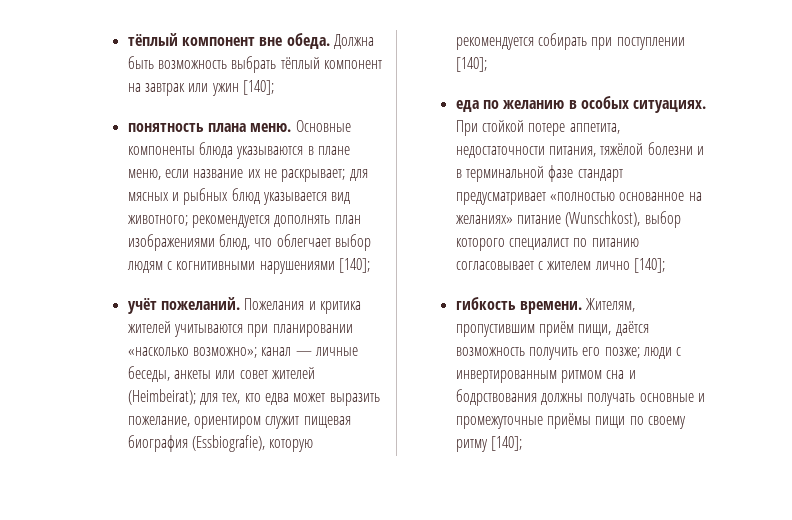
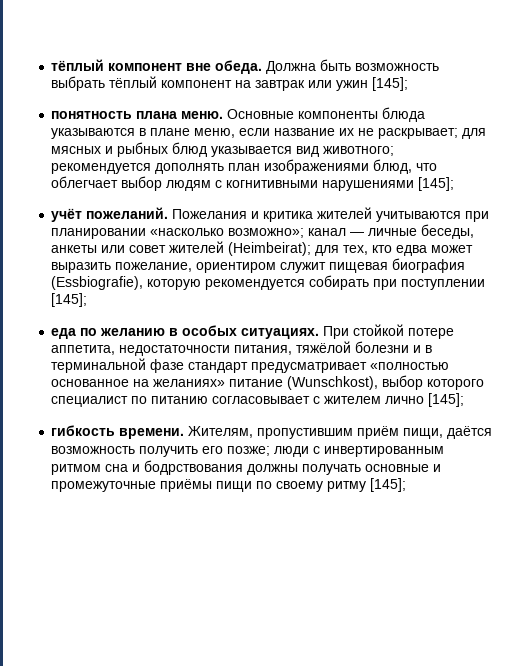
[242,80,274,95] [140]; -> [372,77,409,91] [145];
[338,258,370,273] [140]; -> [418,177,455,191] [145];
[455,57,487,72] [140]; -> [51,293,88,307] [145];
[633,258,665,273] [140]; -> [428,393,465,407] [145];
[490,436,522,451] [140]; -> [370,478,407,492] [145];

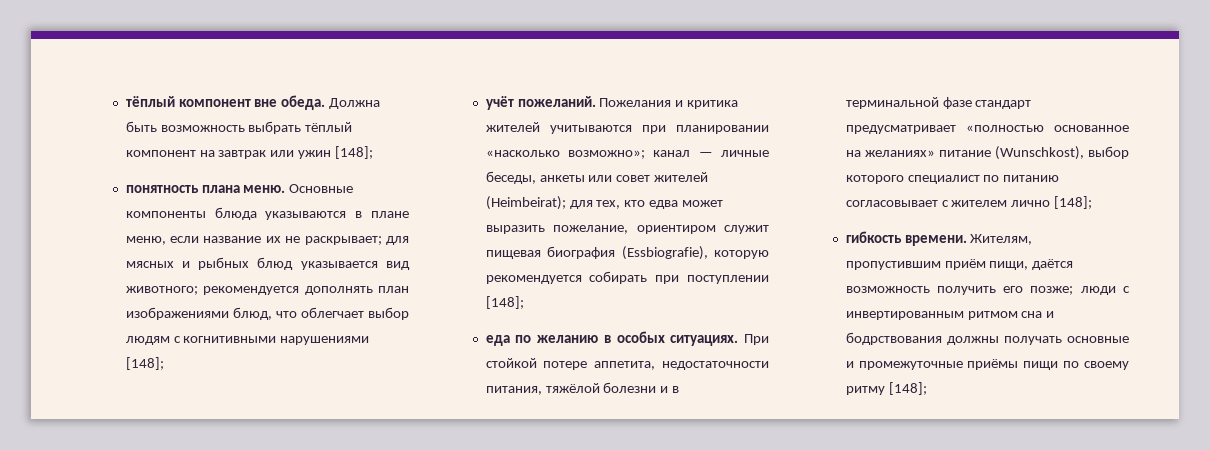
[372,77,409,91] [145]; -> [335,146,374,159] [148];
[418,177,455,191] [145]; -> [125,357,164,370] [148];
[51,293,88,307] [145]; -> [485,296,524,309] [148];
[428,393,465,407] [145]; -> [1054,196,1093,209] [148];
[370,478,407,492] [145]; -> [888,382,927,395] [148];

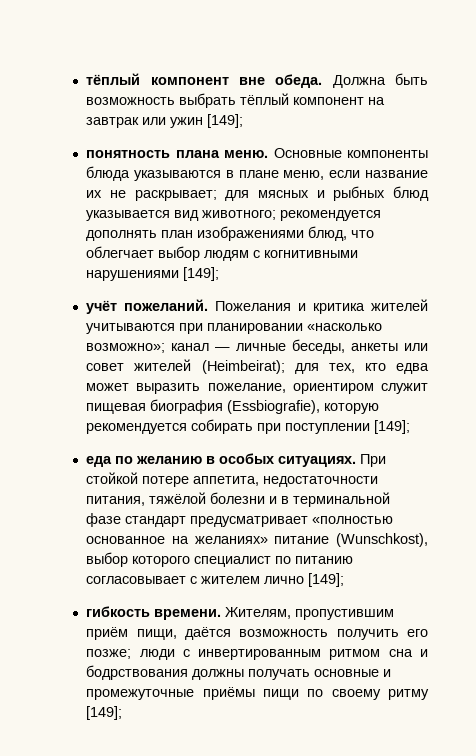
[335,146,374,159] [148]; -> [207,114,244,128] [149];
[125,357,164,370] [148]; -> [183,267,220,281] [149];
[485,296,524,309] [148]; -> [374,420,411,434] [149];
[1054,196,1093,209] [148]; -> [308,573,345,587] [149];
[888,382,927,395] [148]; -> [86,706,123,720] [149];

